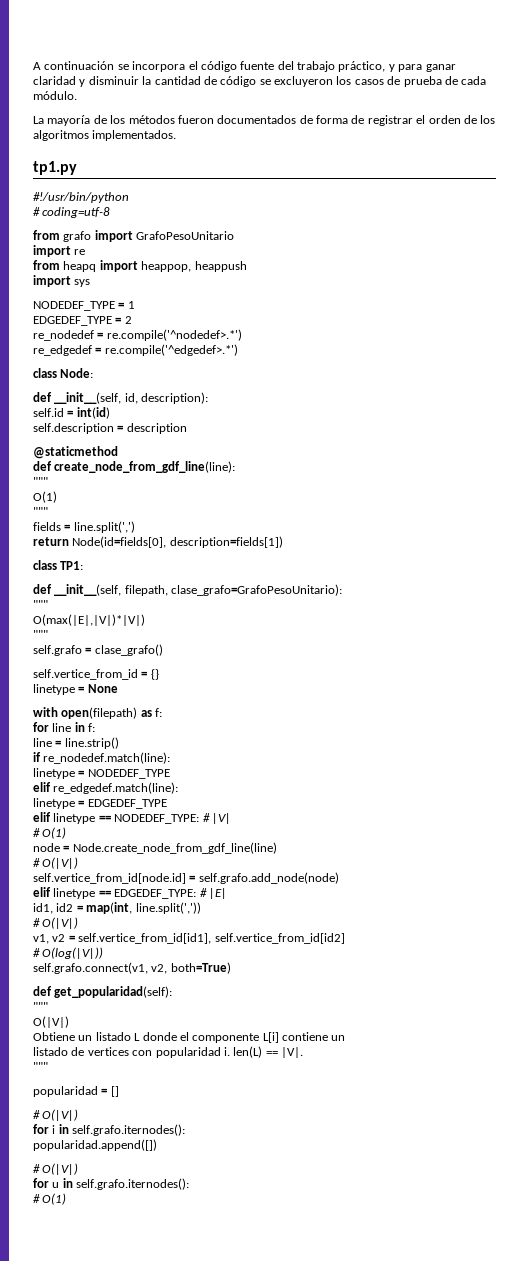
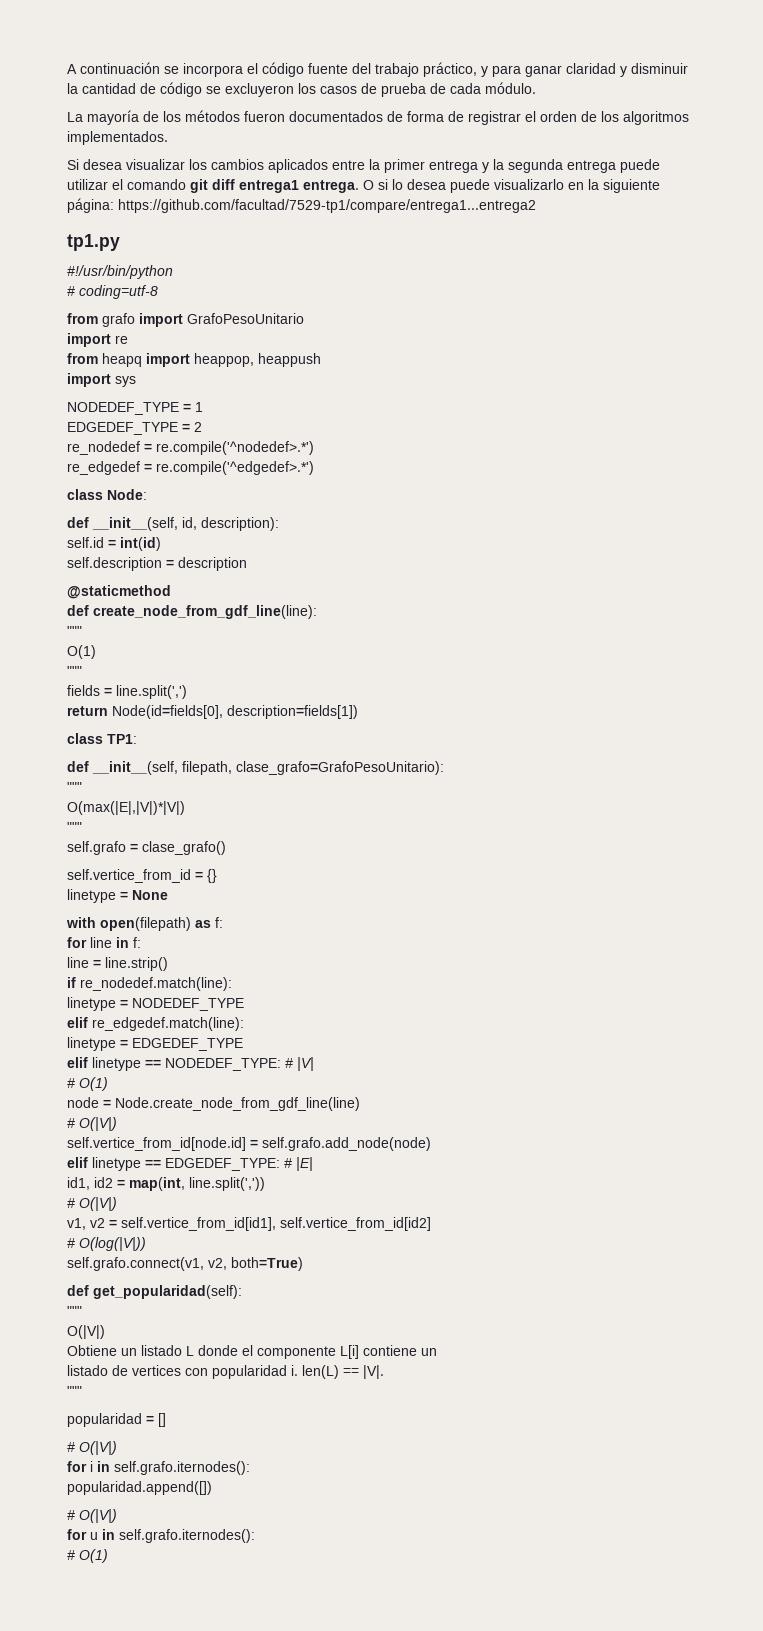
(177, 135) none -> [67,159,660,173] [67,179,660,193] [67,198,536,213] // Si desea visualizar los cambios aplicados entre la primer entrega y la segunda entrega puede utilizar el comando git diff entrega1 entrega. O si lo desea puede visualizarlo en la siguiente página: https://github.com/facultad/7529-tp1/compare/entrega1...entrega2

